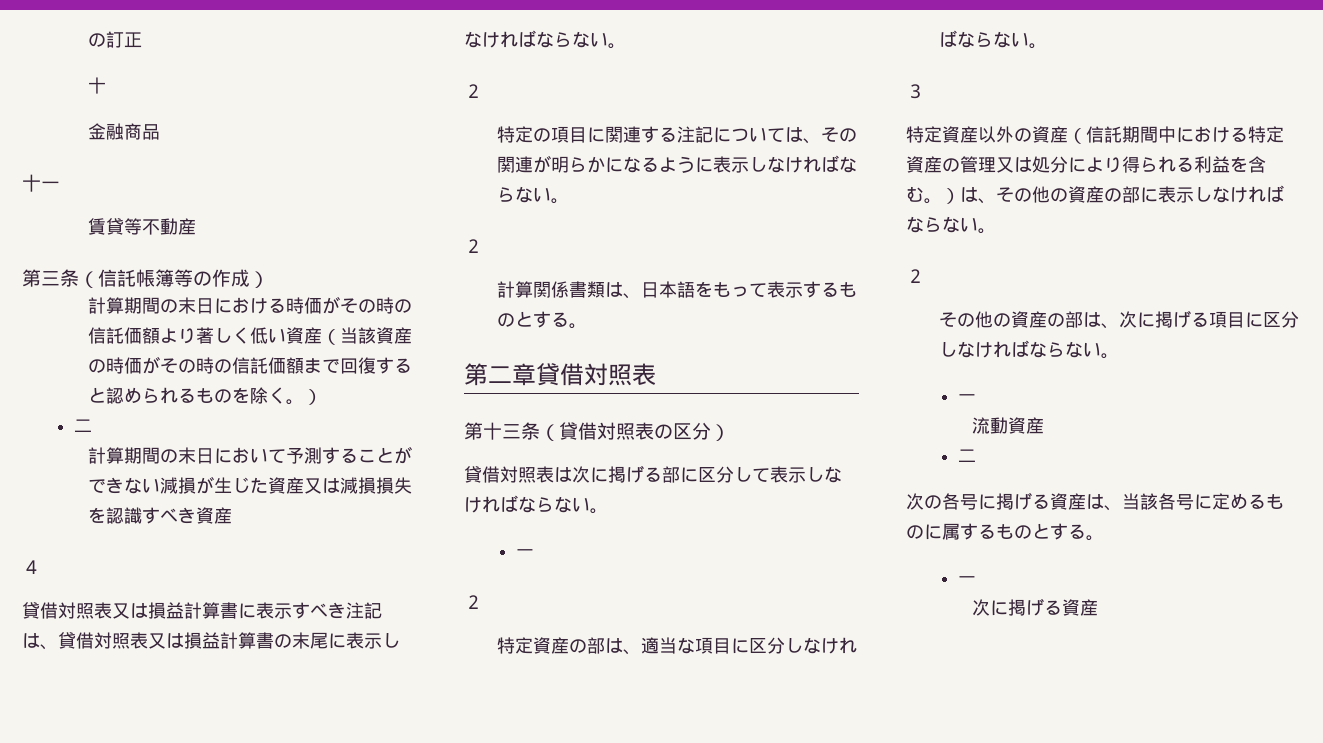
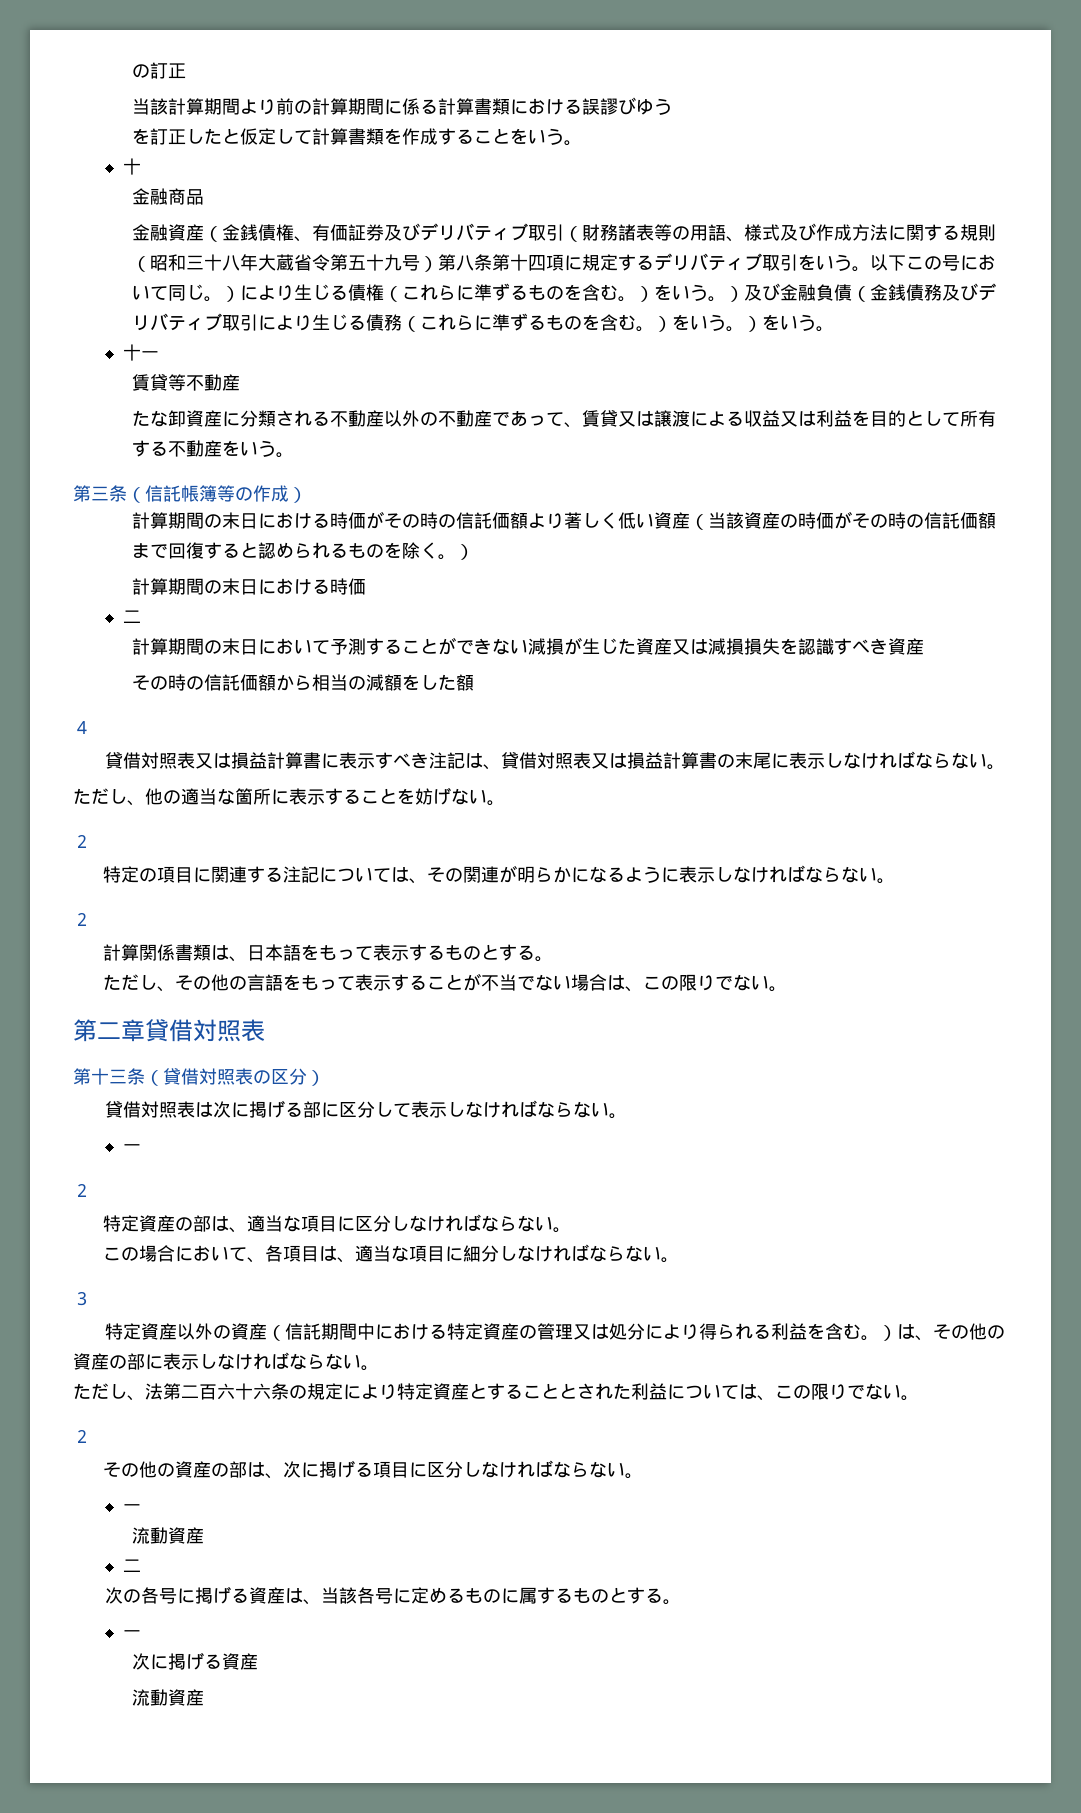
[87,77,106,94] [87,123,160,140] [22,174,60,192] [87,218,196,235] 十 // 金融商品 // 十一 // 賃貸等不動産 -> [132,97,673,115] [132,128,583,146] [122,158,141,175] [132,188,205,205] [132,223,997,242] [132,253,997,272] [132,283,997,302] [132,313,835,332] [122,344,159,361] [132,374,241,391] [132,410,997,428] [132,440,295,458] 当該計算期間より前の計算期間に係る計算書類における誤謬びゆう // を訂正したと仮定して計算書類を作成することをいう。 // 十 // 金融商品 // 金融資産（金銭債権、有価証券及びデリバティブ取引（財務諸表等の用語、様式及び作成方法に関する規則（昭和三十八年大蔵省令第五十九号）第八条第十四項に規定するデリバティブ取引をいう。以下この号において同じ。）により生じる債権（これらに準ずるものを含む。）をいう。）及び金融負債（金銭債務及びデリバティブ取引により生じる債務（これらに準ずるものを含む。）をいう。）をいう。 // 十一 // 賃貸等不動産 // たな卸資産に分類される不動産以外の不動産であって、賃貸又は譲渡による収益又は利益を目的として所有する不動産をいう。
(322, 397) none -> [132,578,367,595] // 計算期間の末日における時価
(232, 515) none -> [132,674,475,691] // その時の信託価額から相当の減額をした額
(626, 46) none -> [73,787,505,806] // ただし、他の適当な箇所に表示することを妨げない。
(587, 326) none -> [102,973,787,992] // ただし、その他の言語をもって表示することが不当でない場合は、この限りでない。
(1047, 46) none -> [102,1244,679,1263] // この場合において、各項目は、適当な項目に細分しなければならない。
(996, 231) none -> [73,1383,919,1401] // ただし、法第二百六十六条の規定により特定資産とすることとされた利益については、この限りでない。
(1098, 607) none -> [132,1689,205,1706] // 流動資産

